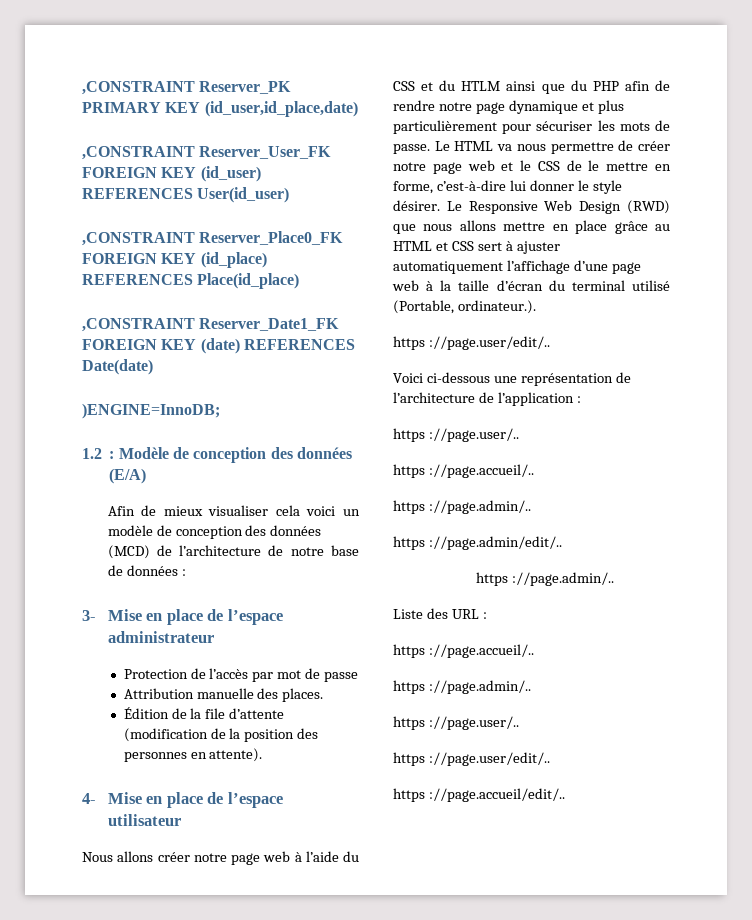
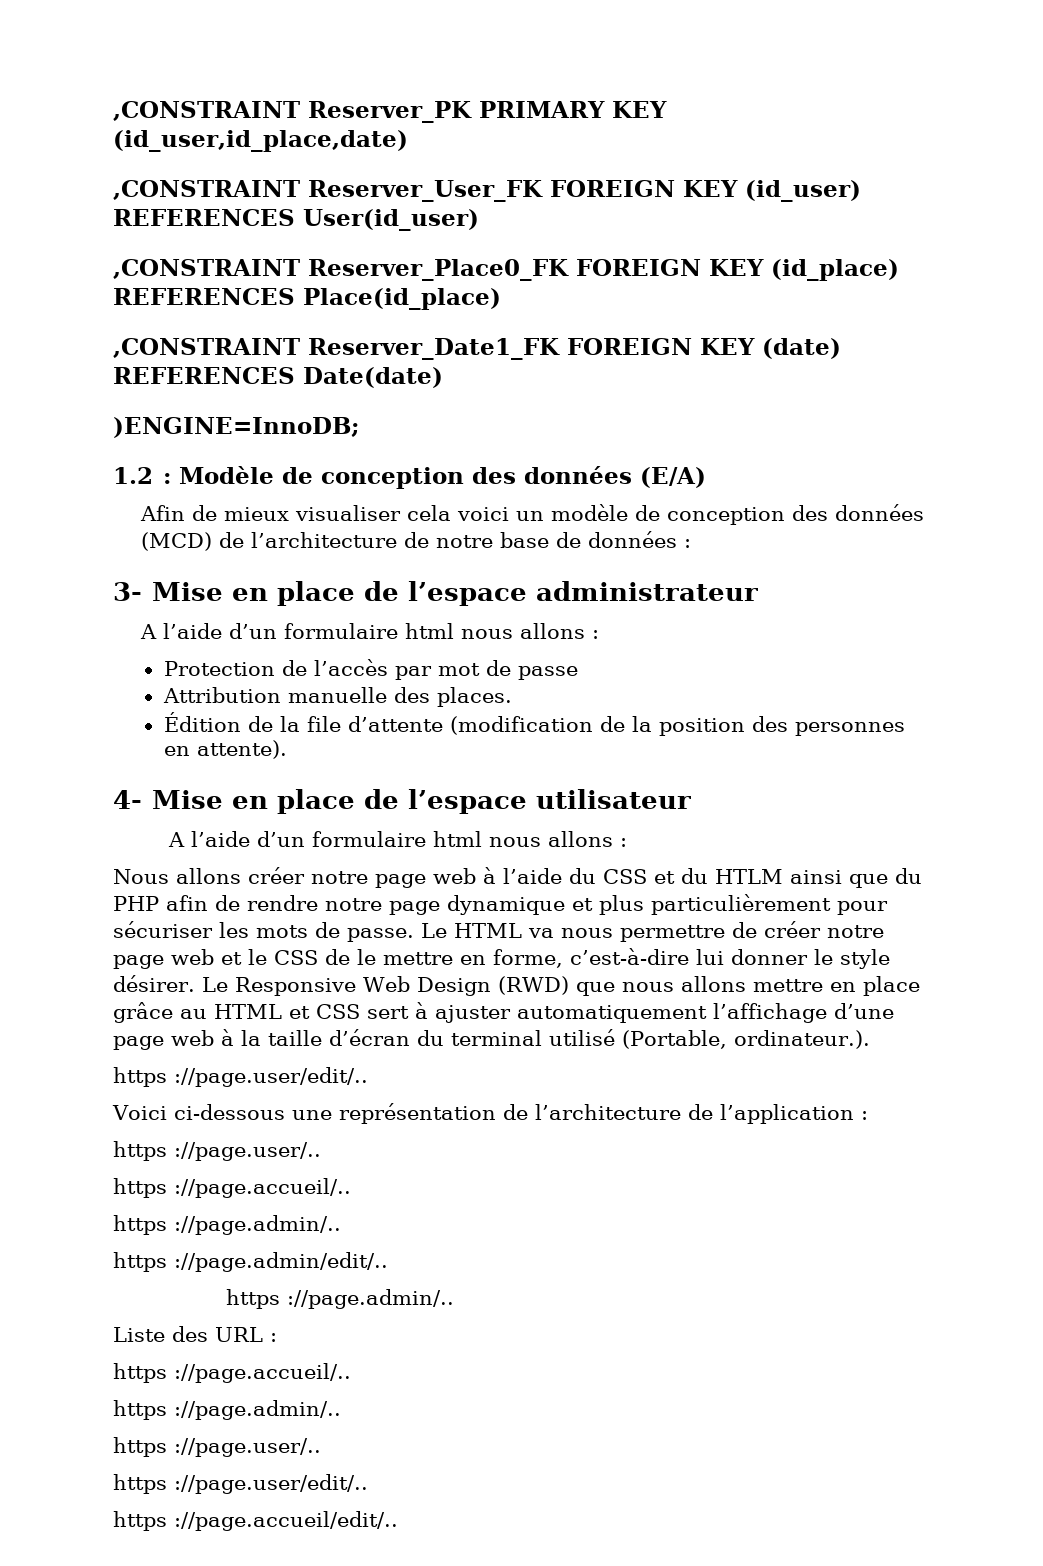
(214, 637) none -> [140,623,600,639] // A l’aide d’un formulaire html nous allons :
(181, 820) none -> [168,831,628,847] // A l’aide d’un formulaire html nous allons :

